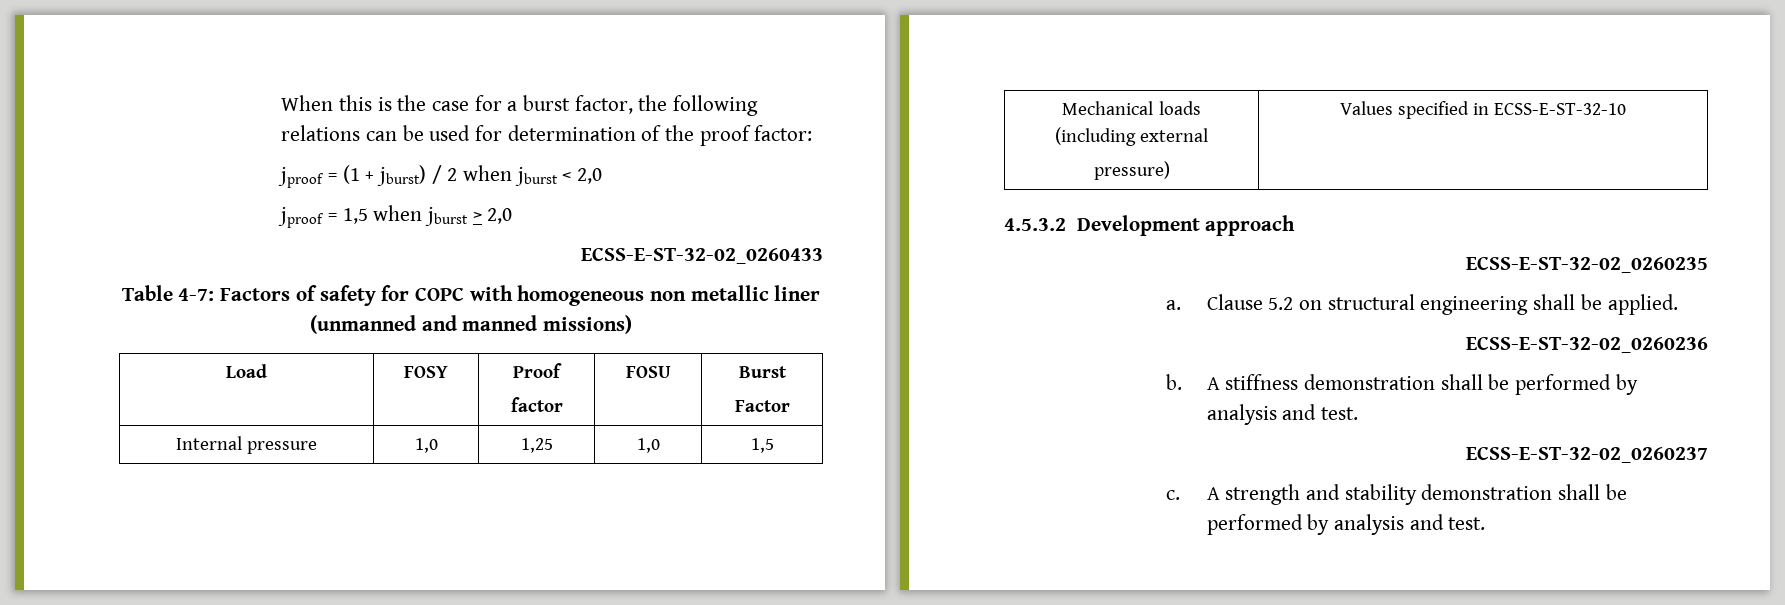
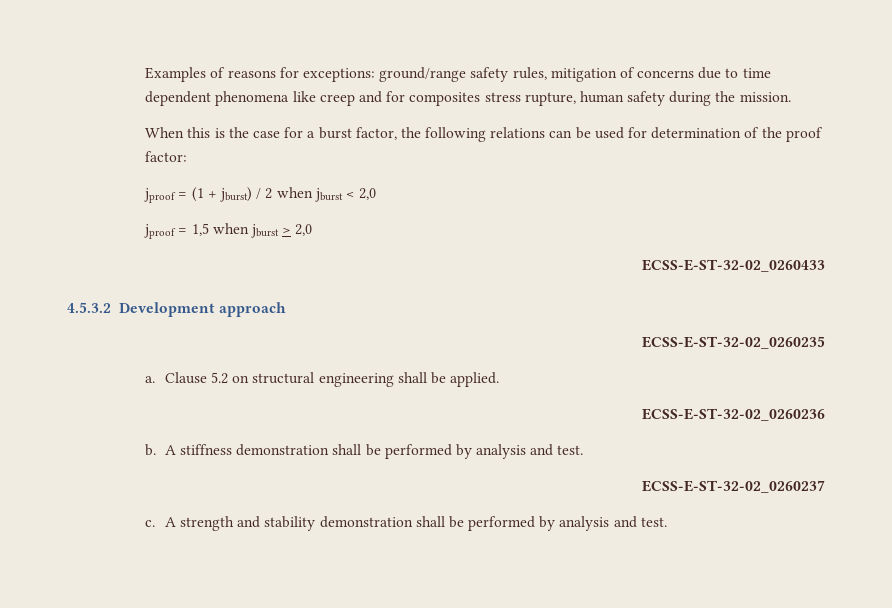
(281, 103) none -> [145,67,771,82] [145,91,791,106] Examples of reasons for exceptions: ground/range safety rules, mitigation of concerns due to time dependent phenomena like creep and for composites stress rupture, human safety during the mission. //
[121,285,821,306] [309,315,633,334] [226,364,267,378] [404,366,448,378] [513,363,562,378] [510,397,563,412] [625,366,671,378] [738,366,787,378] [734,400,790,412] [175,436,318,454] [414,438,438,453] [520,438,553,453] [636,438,660,453] [750,438,774,453] [1062,101,1201,115] [1054,127,1209,146] [1093,161,1170,180] [1339,101,1627,119] // Table 4-7: Factors of safety for COPC with homogeneous non metallic liner (unmanned and manned missions) // Load | FOSY | Proof // factor | FOSU | Burst // Factor // Internal pressure | 1,0 | 1,25 | 1,0 | 1,5 // Mechanical loads // (including external // pressure) | Values specified in ECSS-E-ST-32-10 -> (825, 265) none

